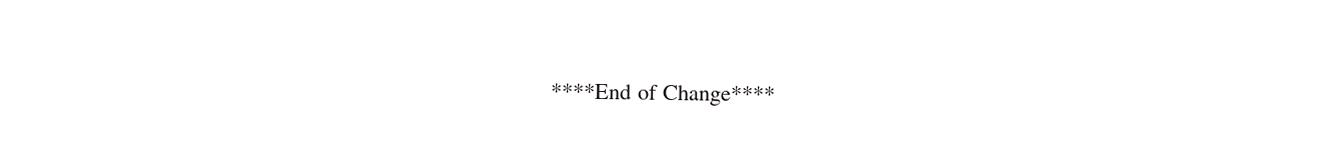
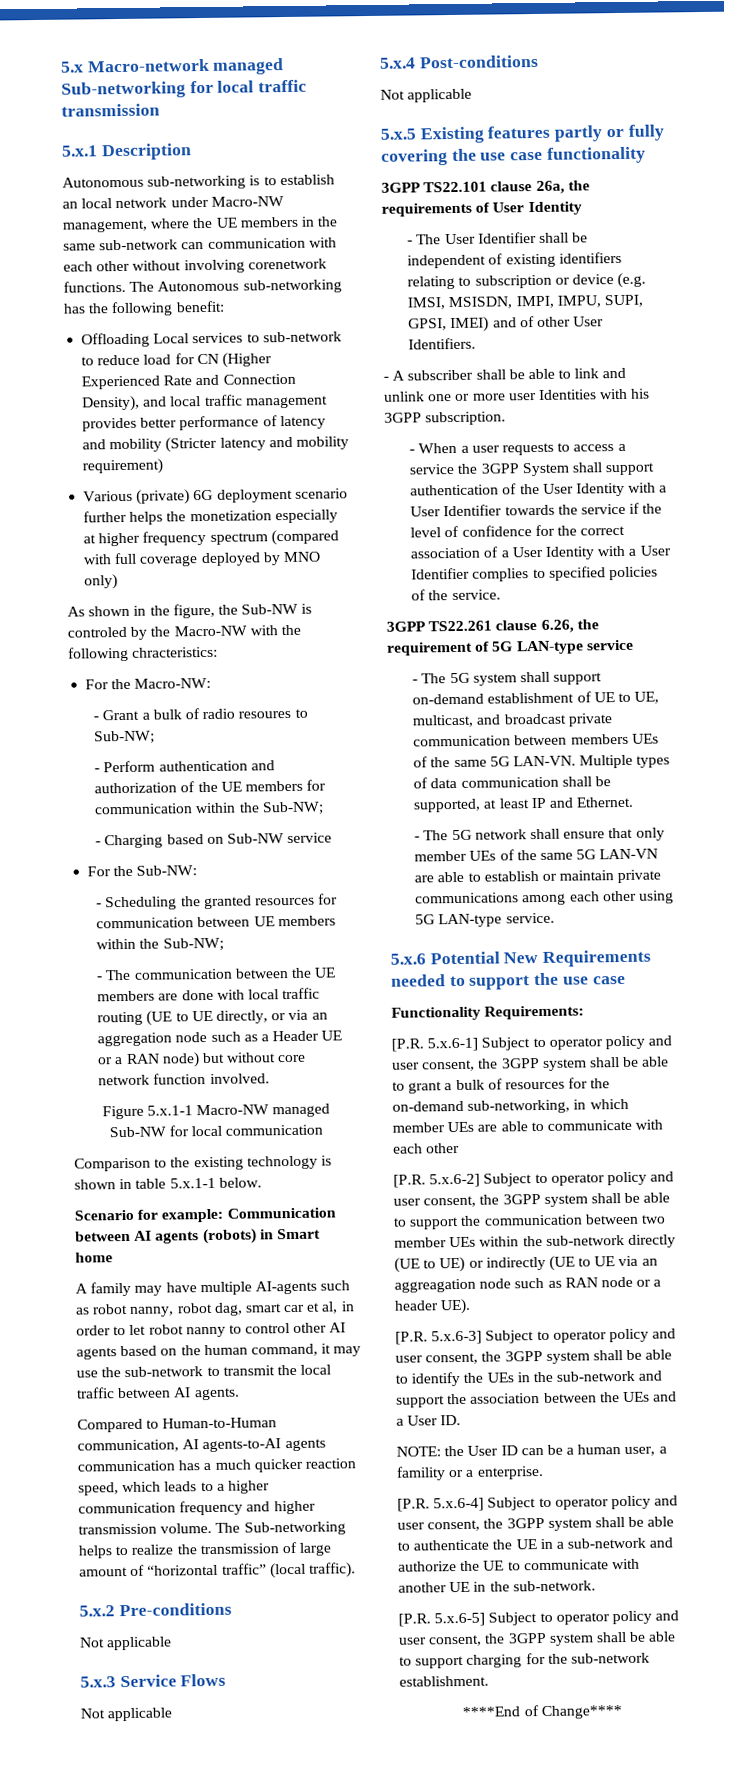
(550, 91) none -> [60,58,285,75] [61,79,308,99] [61,103,160,117] [61,143,192,161] [62,174,335,190] [62,196,284,209] [62,216,338,233] [63,237,337,251] [63,258,327,274] [63,279,342,294] [63,300,225,317] [81,331,342,348] [81,352,272,368] [81,373,296,390] [82,394,328,412] [82,415,326,432] [82,436,349,453] [82,458,164,475] [83,488,348,505] [83,509,338,525] [83,529,339,547] [83,551,321,567] [84,574,119,590] [67,603,313,619] [67,624,301,640] [68,646,219,662] [85,677,212,690] [93,708,308,721] [94,730,156,745] [94,760,275,773] [94,779,327,794] [94,801,324,816] [95,832,333,849] [87,865,198,877] [96,893,339,911] [96,915,336,929] [96,937,224,952] [97,967,337,981] [97,987,321,1002] [97,1009,328,1026] [97,1030,343,1047] [97,1052,307,1068] [98,1073,270,1086] [101,1103,331,1120] [108,1124,324,1138] [74,1155,332,1172] [74,1177,262,1190] [74,1207,336,1223] [75,1228,321,1245] [75,1252,113,1263] [75,1280,351,1297] [75,1301,355,1317] [76,1322,347,1338] [76,1343,362,1360] [76,1364,332,1378] [76,1387,240,1401] [77,1417,278,1433] [77,1438,326,1453] [77,1458,356,1473] [78,1480,270,1496] [78,1500,316,1516] [78,1521,346,1536] [78,1541,332,1559] [79,1562,356,1579] [79,1602,232,1617] [79,1636,173,1651] [80,1673,227,1688] [80,1707,173,1722] [379,54,539,69] [380,88,473,103] [380,124,664,144] [381,146,646,166] [381,180,590,194] [381,201,582,217] [407,231,589,245] [407,251,622,269] [407,272,647,290] [407,294,643,310] [408,316,605,333] [408,337,477,350] [383,367,627,381] [383,388,651,402] [384,411,507,426] [409,442,626,456] [409,462,655,477] [410,482,668,497] [410,502,663,517] [410,524,626,538] [410,545,671,560] [411,566,658,582] [411,589,501,601] [386,619,599,633] [387,639,634,656] [412,671,603,686] [412,691,660,705] [412,713,613,728] [413,733,659,747] [413,754,671,769] [413,776,611,789] [413,796,634,813] [414,827,665,841] [414,848,659,862] [414,869,662,884] [415,890,674,906] [415,912,555,928] [390,949,652,967] [391,972,626,990] [391,1005,585,1021] [391,1035,673,1052] [392,1056,670,1072] [392,1077,611,1094] [392,1098,629,1114] [392,1119,664,1133] [393,1142,461,1154] [393,1171,675,1188] [393,1192,671,1208] [393,1213,666,1230] [394,1234,676,1248] [394,1255,658,1273] [394,1276,662,1293] [394,1298,472,1315] [395,1328,677,1345] [395,1349,673,1365] [395,1370,663,1387] [396,1391,678,1408] [396,1414,462,1426] [396,1444,667,1457] [396,1465,544,1481] [397,1495,679,1512] [397,1516,675,1532] [397,1537,674,1551] [398,1558,640,1572] [398,1580,596,1593] [398,1610,680,1627] [398,1631,677,1647] [399,1652,650,1669] [399,1675,489,1687] 5.x Macro-network managed Sub-networking for local traffic transmission // 5.x.1 Description // Autonomous sub-networking is to establish an local network under Macro-NW management, where the UE members in the same sub-network can communication with each other without involving corenetwork functions. The Autonomous sub-networking has the following benefit: // Offloading Local services to sub-network to reduce load for CN (Higher Experienced Rate and Connection Density), and local traffic management provides better performance of latency and mobility (Stricter latency and mobility requirement) // Various (private) 6G deployment scenario further helps the monetization especially at higher frequency spectrum (compared with full coverage deployed by MNO only) // As shown in the figure, the Sub-NW is controled by the Macro-NW with the following chracteristics: // For the Macro-NW: // - Grant a bulk of radio resoures to Sub-NW; // - Perform authentication and authorization of the UE members for communication within the Sub-NW; // - Charging based on Sub-NW service // For the Sub-NW: // - Scheduling the granted resources for communication between UE members within the Sub-NW; // - The communication between the UE members are done with local traffic routing (UE to UE directly, or via an aggregation node such as a Header UE or a RAN node) but without core network function involved. // Figure 5.x.1-1 Macro-NW managed Sub-NW for local communication // Comparison to the existing technology is shown in table 5.x.1-1 below. // Scenario for example: Communication between AI agents (robots) in Smart home // A family may have multiple AI-agents such as robot nanny, robot dag, smart car et al, in order to let robot nanny to control other AI agents based on the human command, it may use the sub-network to transmit the local traffic between AI agents. // Compared to Human-to-Human communication, AI agents-to-AI agents communication has a much quicker reaction speed, which leads to a higher communication frequency and higher transmission volume. The Sub-networking helps to realize the transmission of large amount of “horizontal traffic” (local traffic). // 5.x.2 Pre-conditions // Not applicable // 5.x.3 Service Flows // Not applicable // 5.x.4 Post-conditions // Not applicable // 5.x.5 Existing features partly or fully covering the use case functionality // 3GPP TS22.101 clause 26a, the requirements of User Identity // - The User Identifier shall be independent of existing identifiers relating to subscription or device (e.g. IMSI, MSISDN, IMPI, IMPU, SUPI, GPSI, IMEI) and of other User Identifiers. // - A subscriber shall be able to link and unlink one or more user Identities with his 3GPP subscription. // - When a user requests to access a service the 3GPP System shall support authentication of the User Identity with a User Identifier towards the service if the level of confidence for the correct association of a User Identity with a User Identifier complies to specified policies of the service. // 3GPP TS22.261 clause 6.26, the requirement of 5G LAN-type service // - The 5G system shall support on-demand establishment of UE to UE, multicast, and broadcast private communication between members UEs of the same 5G LAN-VN. Multiple types of data communication shall be supported, at least IP and Ethernet. // - The 5G network shall ensure that only member UEs of the same 5G LAN-VN are able to establish or maintain private communications among each other using 5G LAN-type service. // 5.x.6 Potential New Requirements needed to support the use case // Functionality Requirements: // [P.R. 5.x.6-1] Subject to operator policy and user consent, the 3GPP system shall be able to grant a bulk of resources for the on-demand sub-networking, in which member UEs are able to communicate with each other // [P.R. 5.x.6-2] Subject to operator policy and user consent, the 3GPP system shall be able to support the communication between two member UEs within the sub-network directly (UE to UE) or indirectly (UE to UE via an aggreagation node such as RAN node or a header UE). // [P.R. 5.x.6-3] Subject to operator policy and user consent, the 3GPP system shall be able to identify the UEs in the sub-network and support the association between the UEs and a User ID. // NOTE: the User ID can be a human user, a famility or a enterprise. // [P.R. 5.x.6-4] Subject to operator policy and user consent, the 3GPP system shall be able to authenticate the UE in a sub-network and authorize the UE to communicate with another UE in the sub-network. // [P.R. 5.x.6-5] Subject to operator policy and user consent, the 3GPP system shall be able to support charging for the sub-network establishment. //

